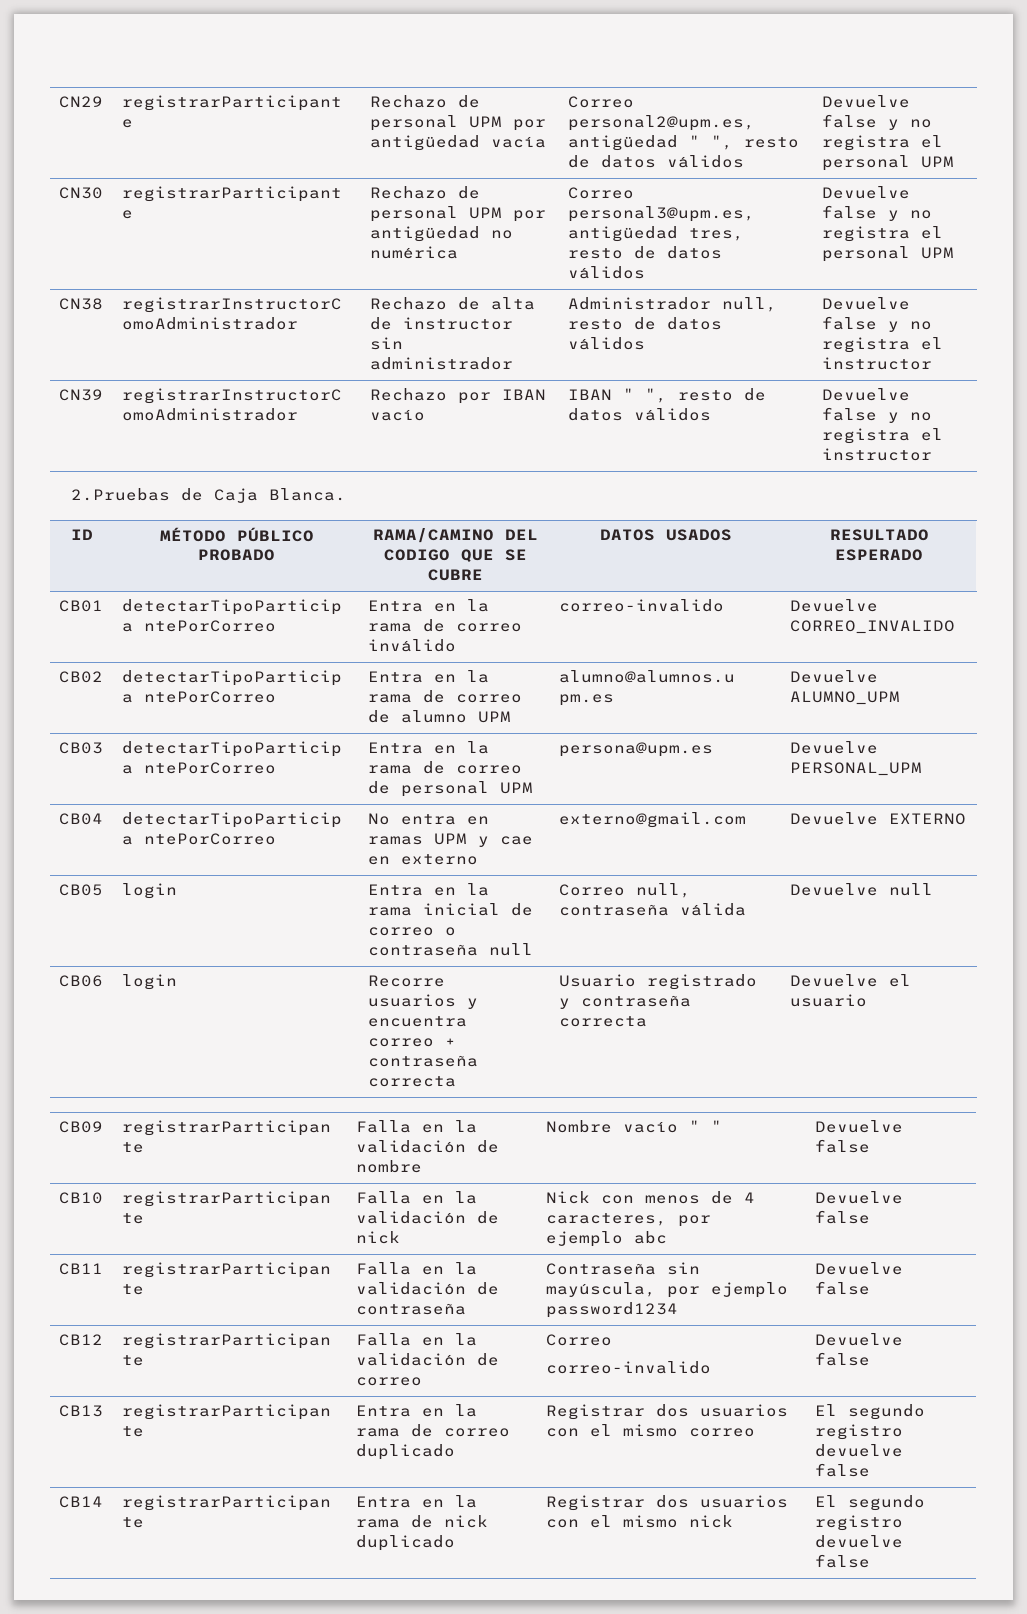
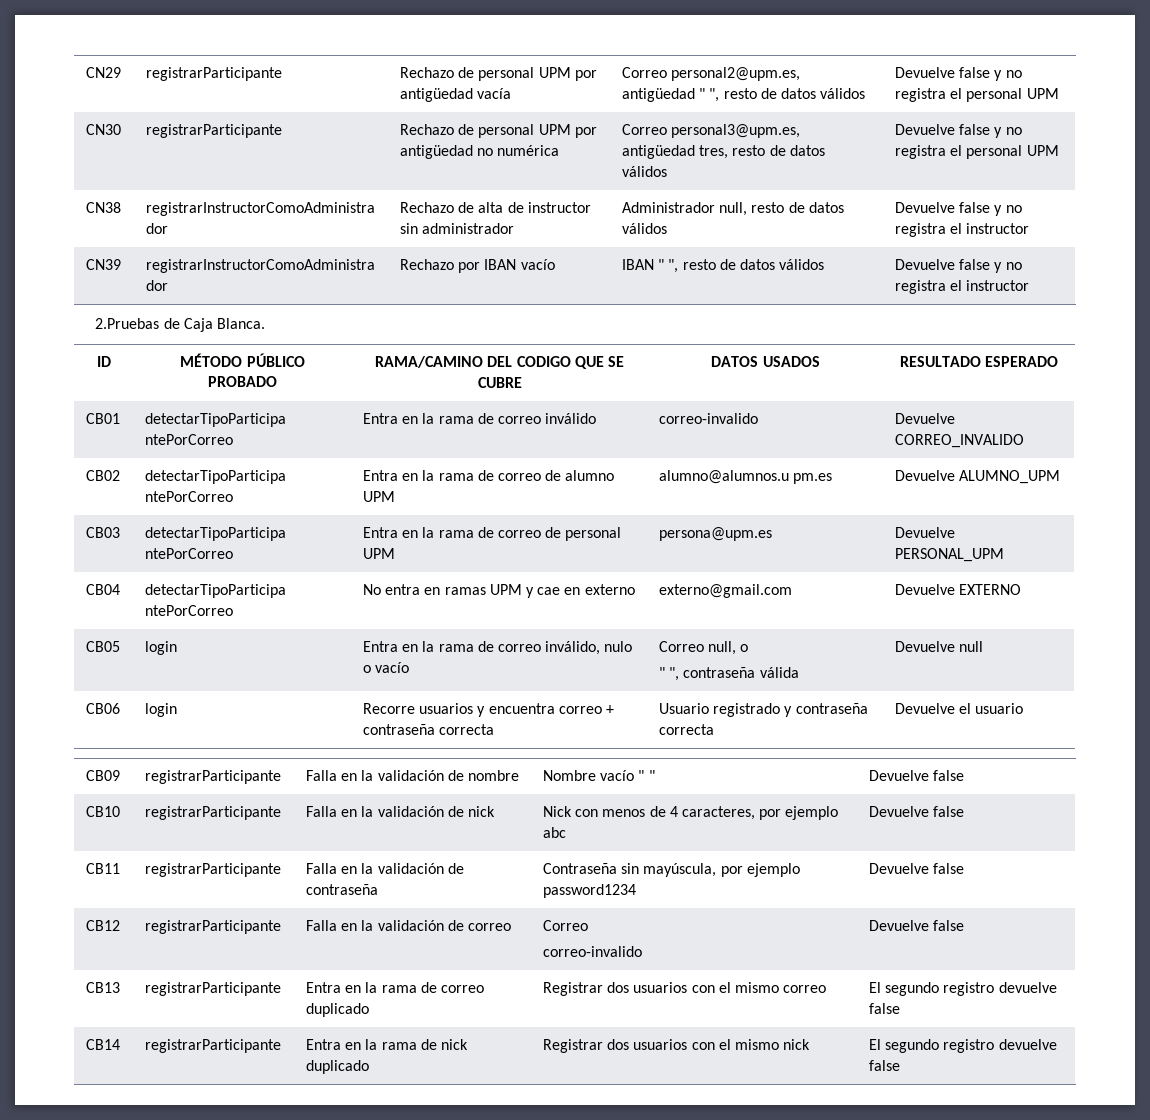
[423,903,534,916] [368,927,457,936] [368,943,534,956] inicial de correo o contraseña null -> [477,641,633,655] [363,662,410,673] de correo inválido, nulo o vacío
(692, 890) none -> [740,644,749,652] [659,667,680,681] o // " ",

